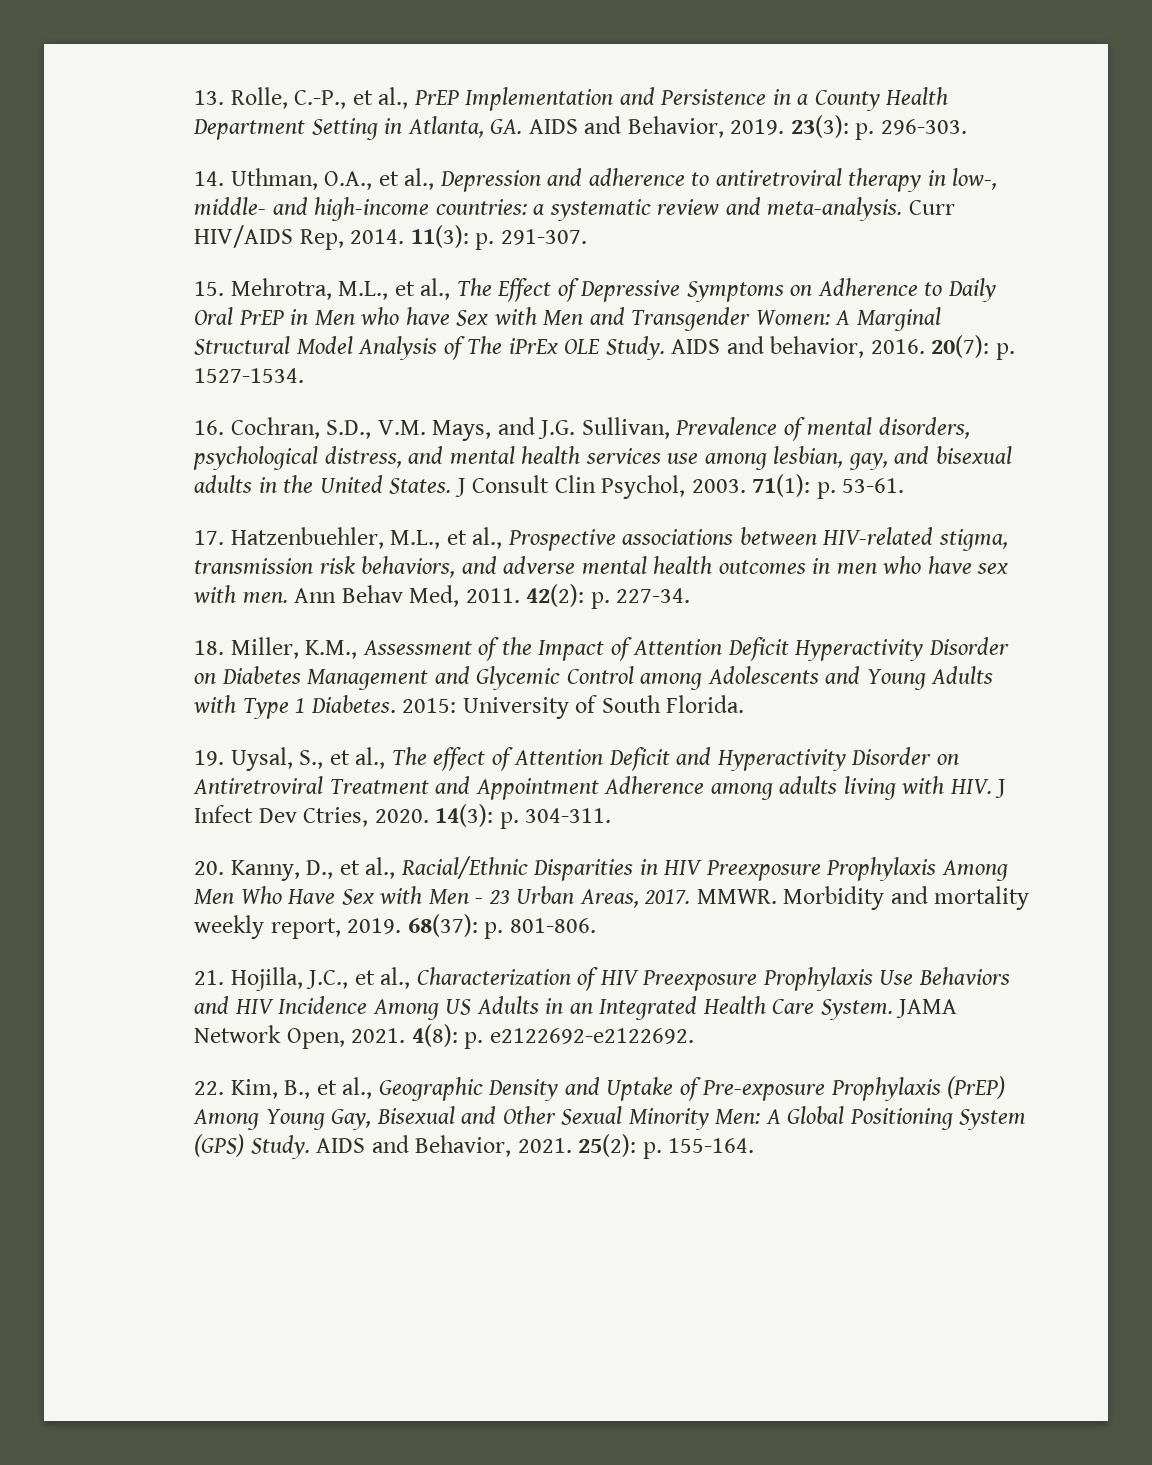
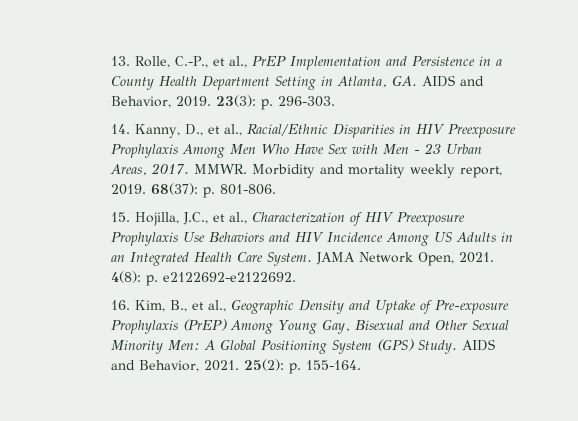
[230,168,998,192] [194,197,955,221] [194,225,587,250] [194,278,996,302] [194,307,941,331] [194,335,1015,360] [194,368,305,383] [194,417,970,441] [193,446,1012,470] [194,474,905,499] [194,527,1008,551] [194,556,1009,578] [193,584,691,609] [194,637,1009,661] [194,666,994,690] [193,695,745,719] [194,747,959,771] [193,776,1007,800] [194,804,612,829] [194,861,225,875] Uthman, O.A., et al., Depression and adherence to antiretroviral therapy in low-, middle- and high-income countries: a systematic review and meta-analysis. Curr HIV/AIDS Rep, 2014. 11(3): p. 291-307. // 15. Mehrotra, M.L., et al., The Effect of Depressive Symptoms on Adherence to Daily Oral PrEP in Men who have Sex with Men and Transgender Women: A Marginal Structural Model Analysis of The iPrEx OLE Study. AIDS and behavior, 2016. 20(7): p. 1527-1534. // 16. Cochran, S.D., V.M. Mays, and J.G. Sullivan, Prevalence of mental disorders, psychological distress, and mental health services use among lesbian, gay, and bisexual adults in the United States. J Consult Clin Psychol, 2003. 71(1): p. 53-61. // 17. Hatzenbuehler, M.L., et al., Prospective associations between HIV-related stigma, transmission risk behaviors, and adverse mental health outcomes in men who have sex with men. Ann Behav Med, 2011. 42(2): p. 227-34. // 18. Miller, K.M., Assessment of the Impact of Attention Deficit Hyperactivity Disorder on Diabetes Management and Glycemic Control among Adolescents and Young Adults with Type 1 Diabetes. 2015: University of South Florida. // 19. Uysal, S., et al., The effect of Attention Deficit and Hyperactivity Disorder on Antiretroviral Treatment and Appointment Adherence among adults living with HIV. J Infect Dev Ctries, 2020. 14(3): p. 304-311. // 20. -> (131, 129) none
[194,970,225,985] 21. -> [111,212,131,222] 15.
[194,1081,225,1095] 22. -> [111,300,131,310] 16.

